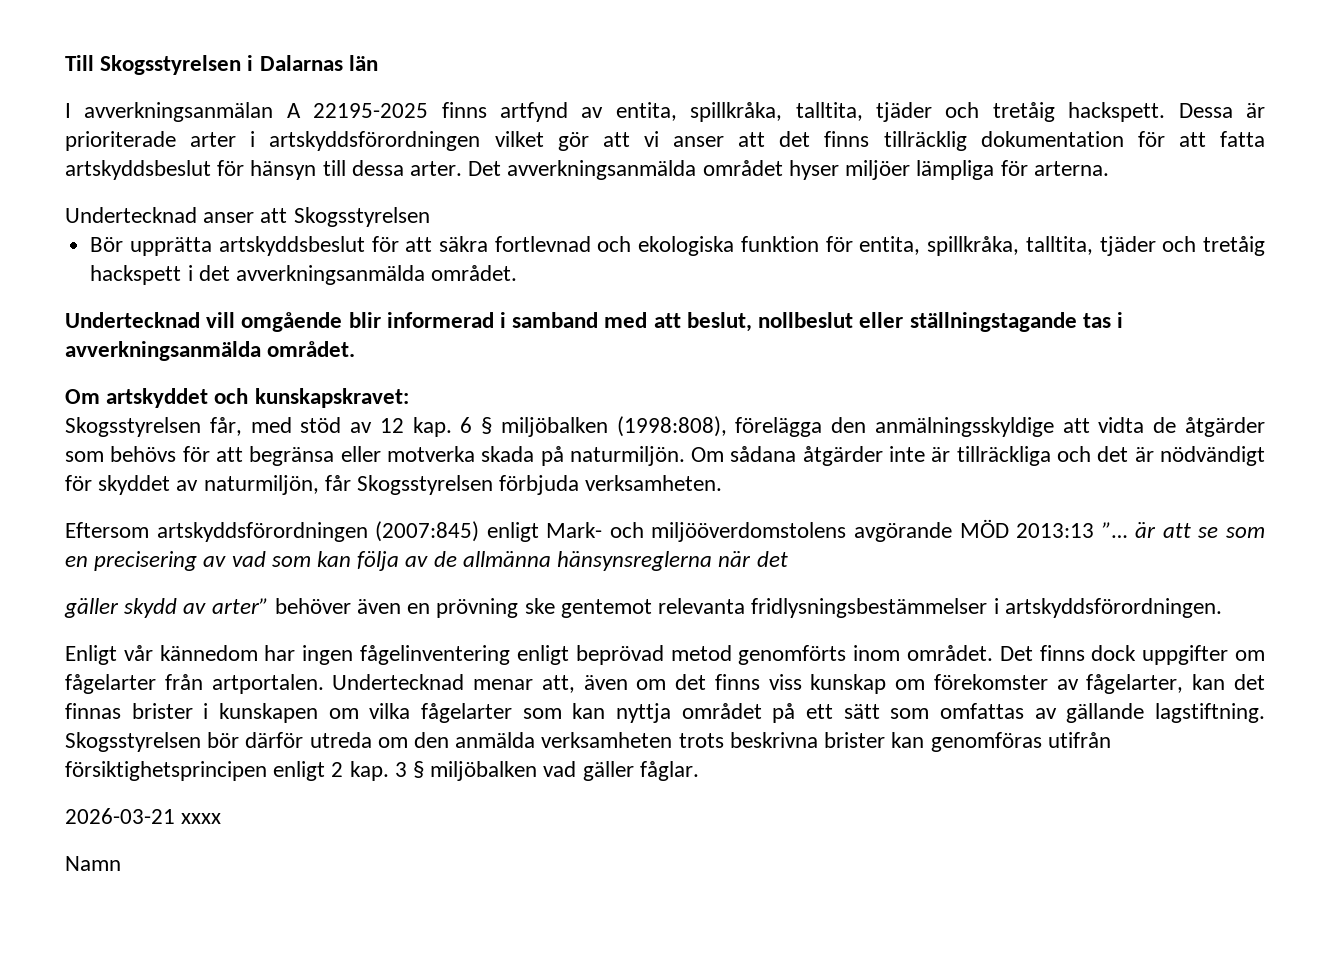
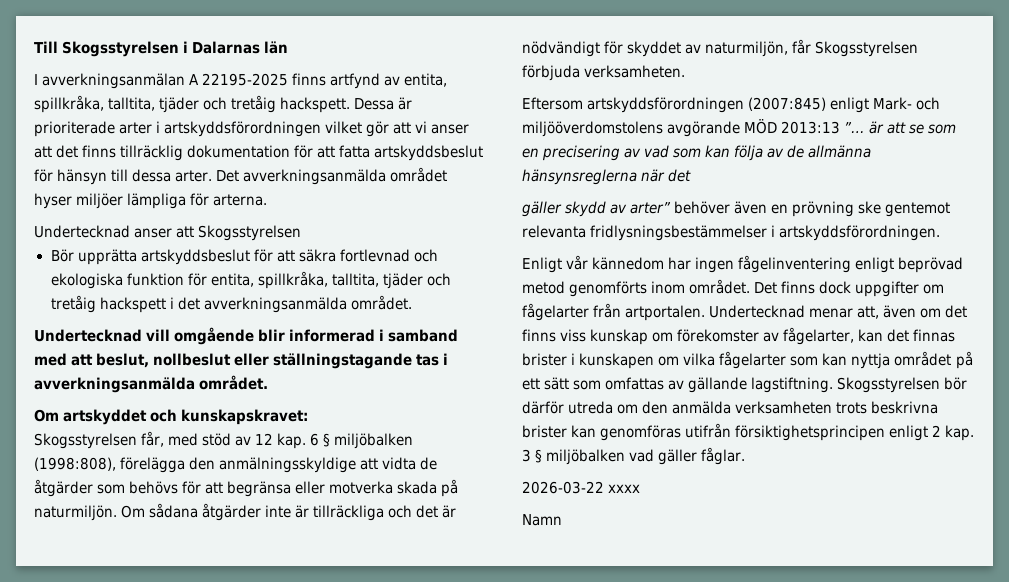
[65,808,175,824] 2026-03-21 -> [522,481,604,494] 2026-03-22

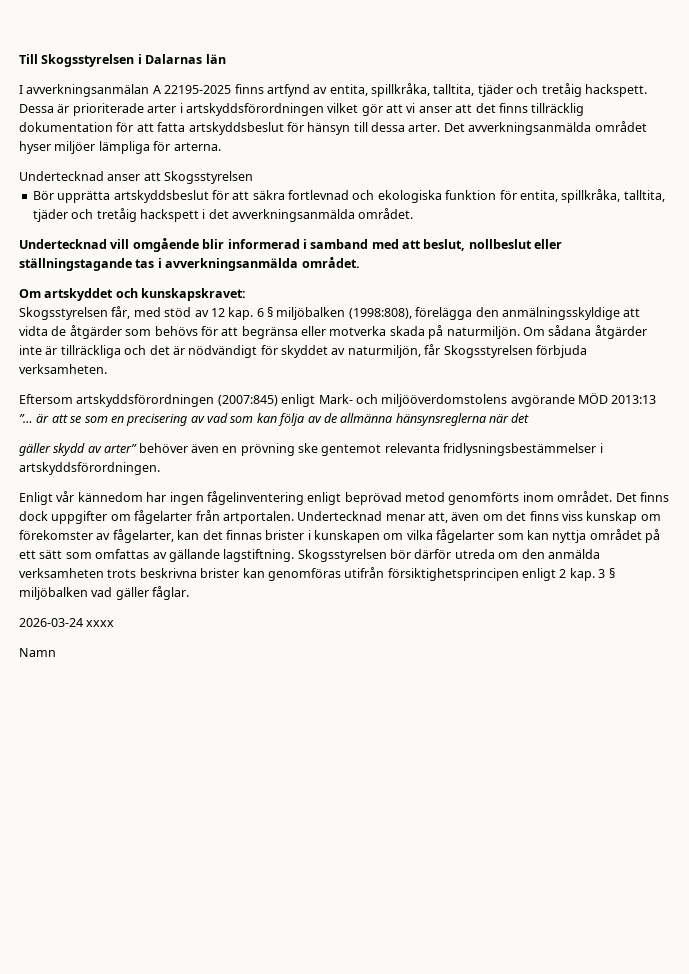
[522,481,604,494] 2026-03-22 -> [19,618,83,627] 2026-03-24

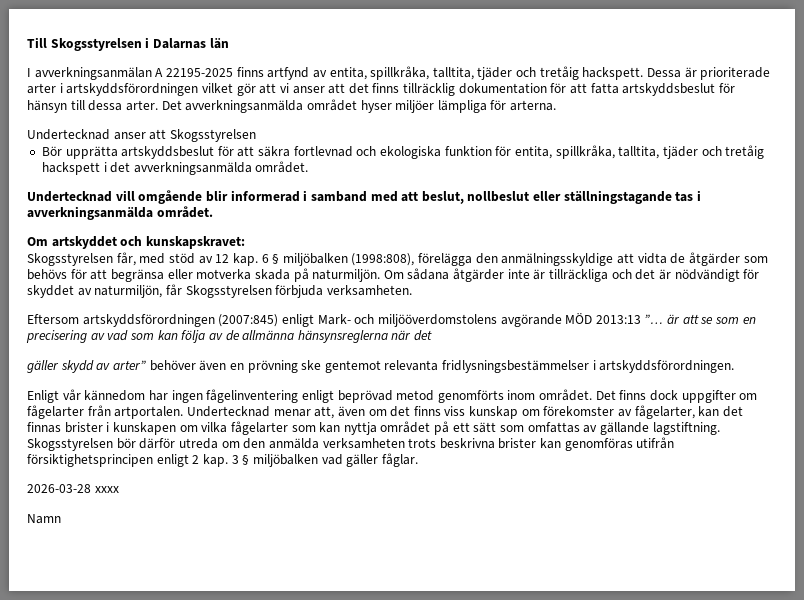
[19,618,83,627] 2026-03-24 -> [27,484,91,493] 2026-03-28

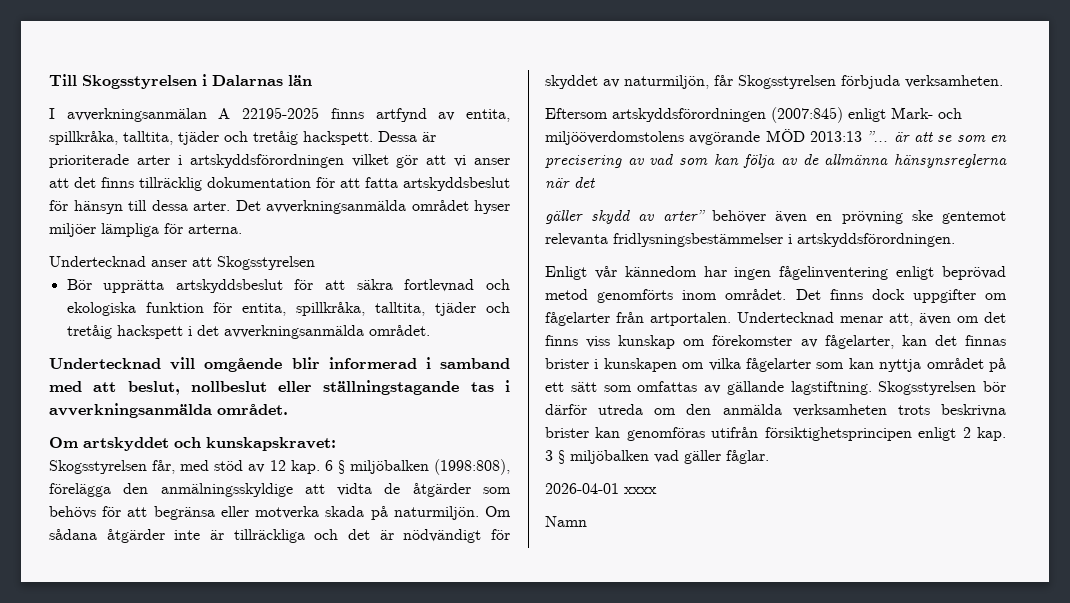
[27,484,91,493] 2026-03-28 -> [545,483,619,494] 2026-04-01

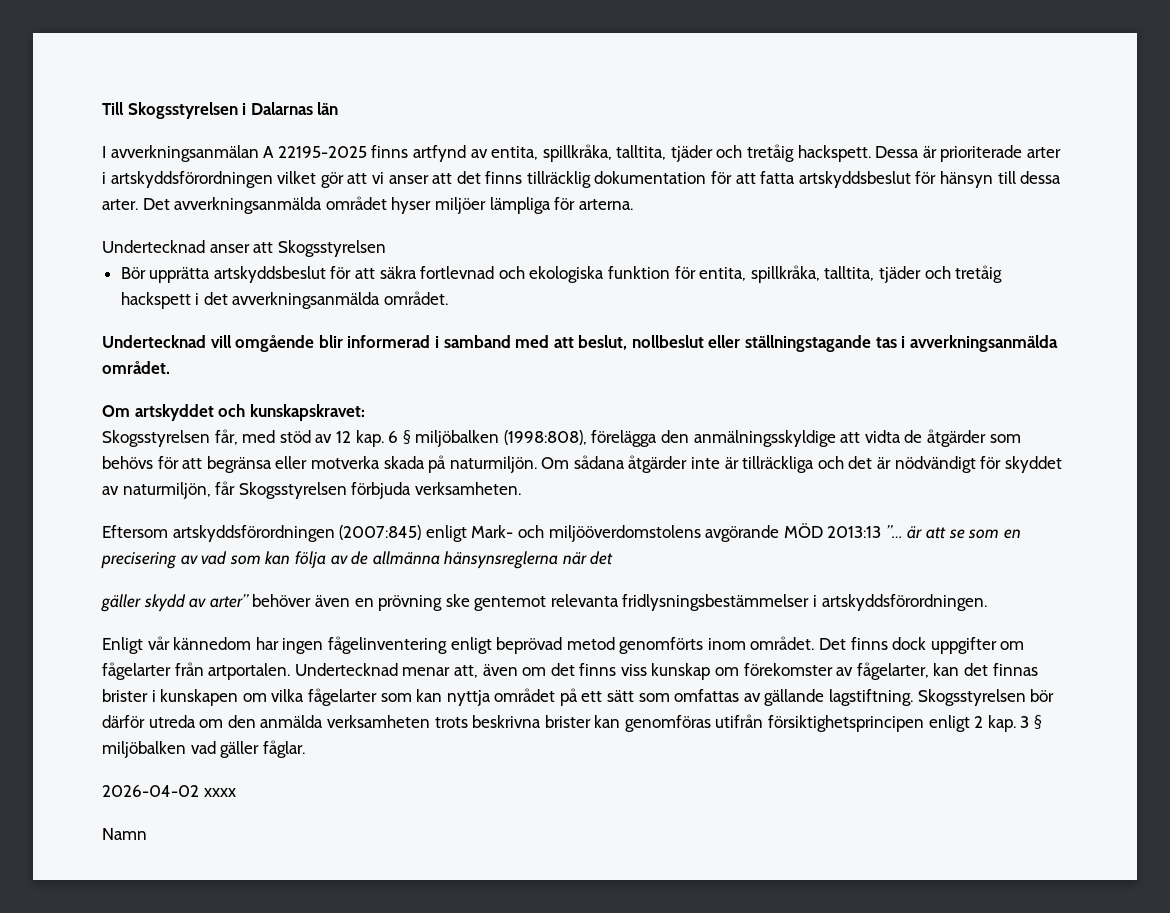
[545,483,619,494] 2026-04-01 -> [102,785,199,797] 2026-04-02

